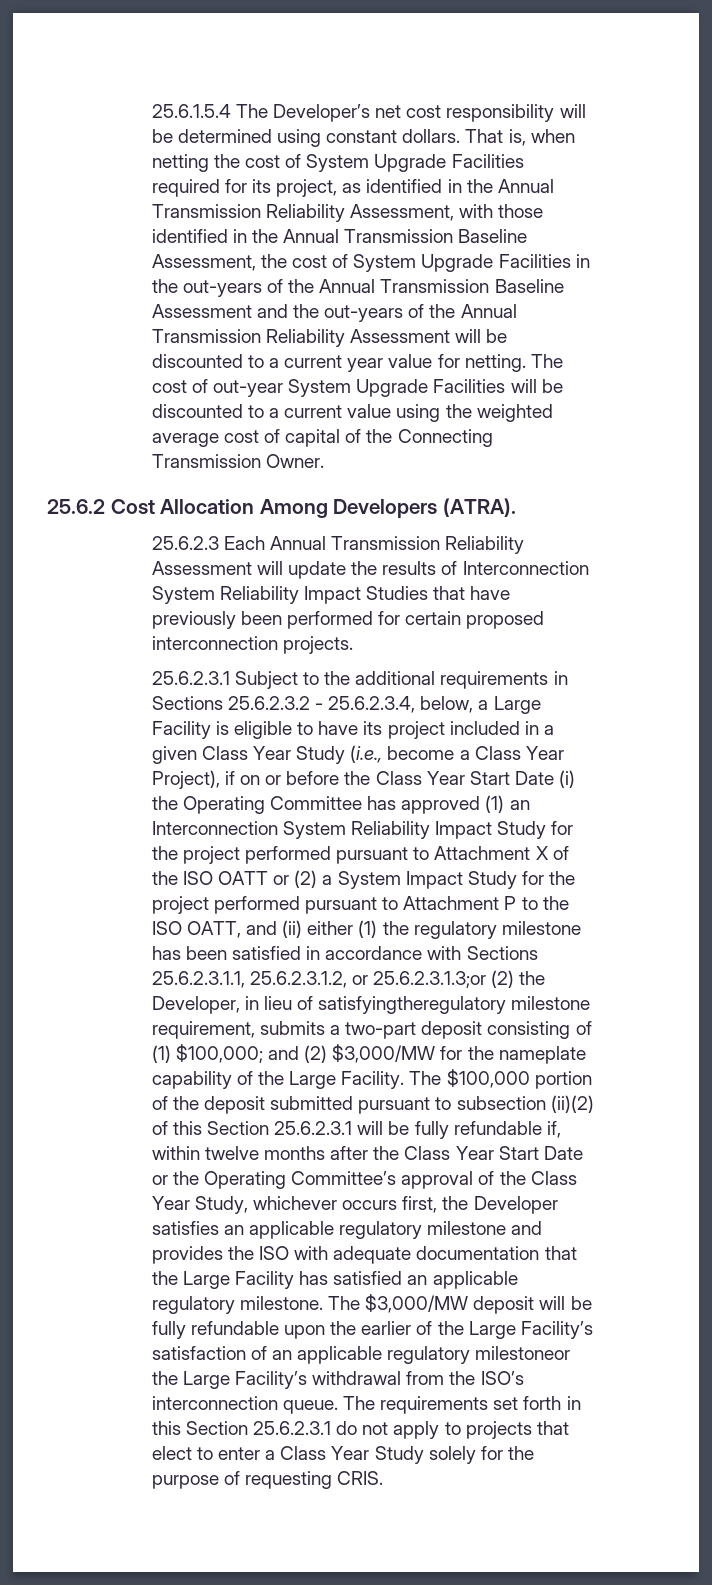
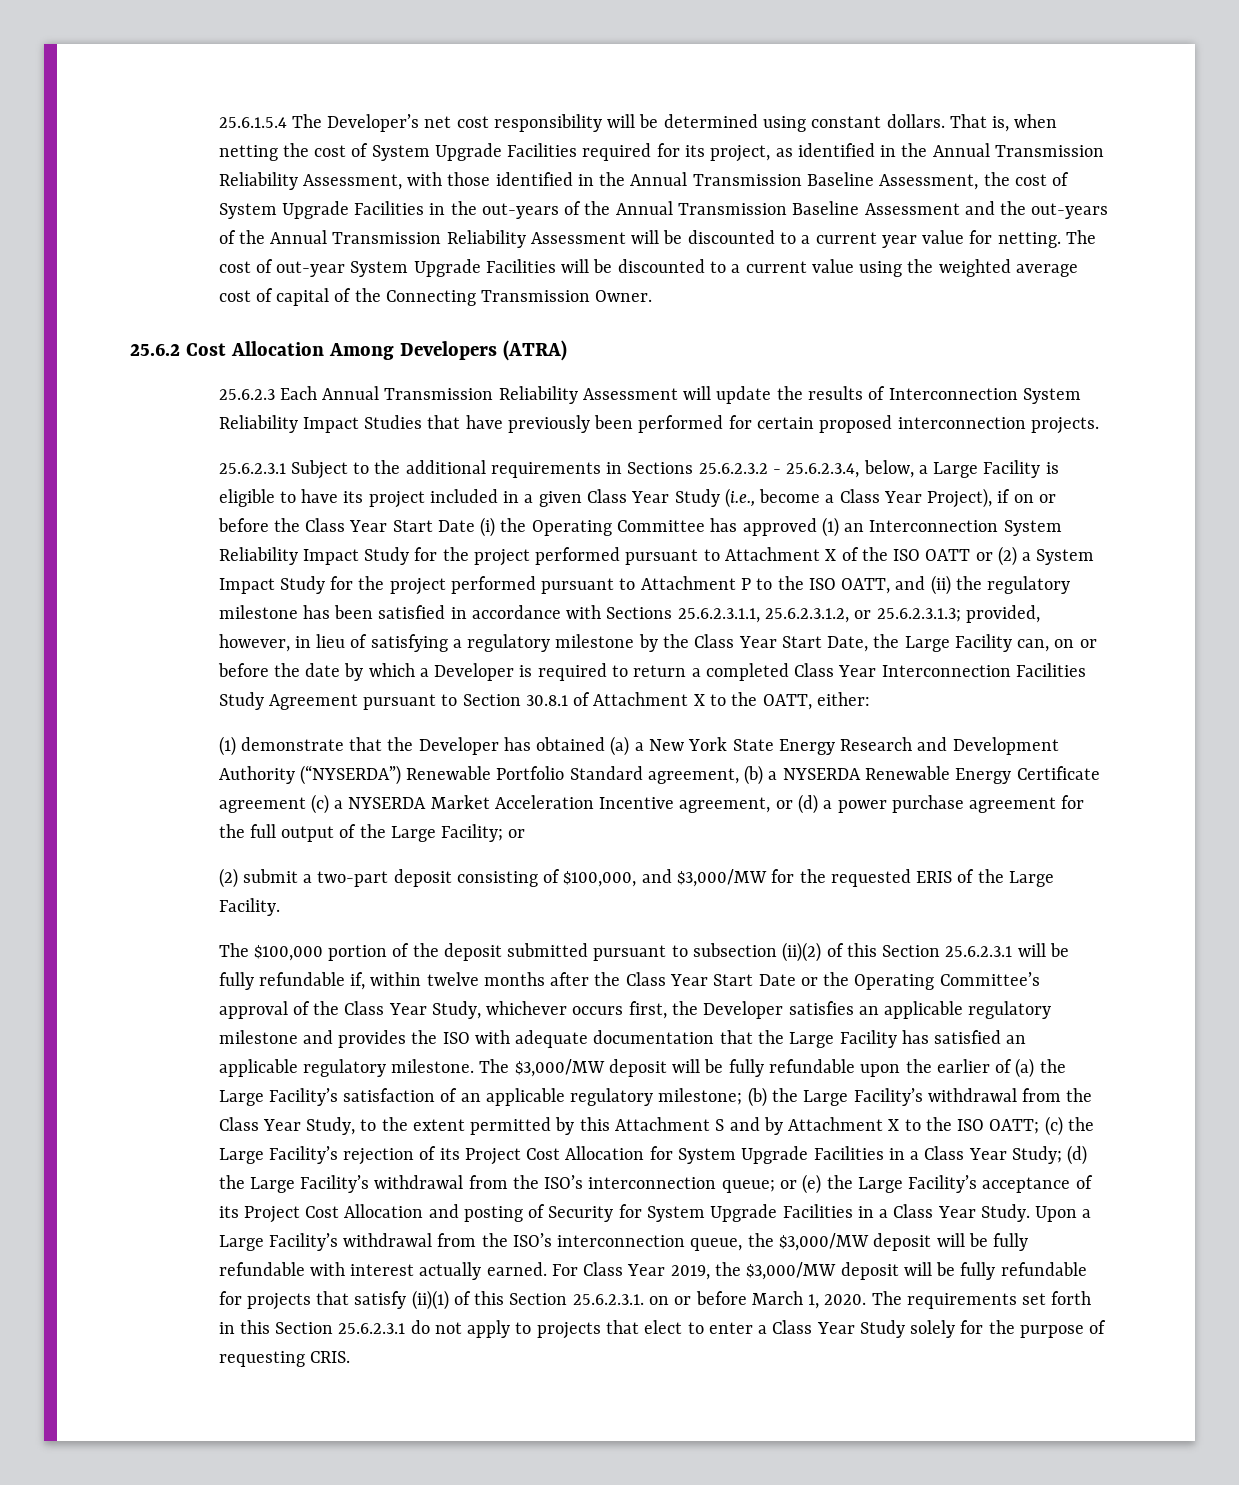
[442,498,516,517] (ATRA). -> [502,340,567,361] (ATRA)
[307,920,378,938] either (1) -> (951, 585) none
[373,970,546,988] [151,996,591,1014] [151,1021,325,1039] 25.6.2.3.1.3;or (2) the Developer, in lieu of satisfyingtheregulatory milestone requirement, submits -> [876,605,1040,623] [218,634,1097,652] [217,663,1086,681] [218,692,870,710] [218,736,1059,756] [218,765,1100,785] [218,794,1085,814] [218,824,526,842] [218,868,298,888] 25.6.2.3.1.3; provided, however, in lieu of satisfying a regulatory milestone by the Class Year Start Date, the Large Facility can, on or before the date by which a Developer is required to return a completed Class Year Interconnection Facilities Study Agreement pursuant to Section 30.8.1 of Attachment X to the OATT, either: // (1) demonstrate that the Developer has obtained (a) a New York State Energy Research and Development Authority (“NYSERDA”) Renewable Portfolio Standard agreement, (b) a NYSERDA Renewable Energy Certificate agreement (c) a NYSERDA Market Acceleration Incentive agreement, or (d) a power purchase agreement for the full output of the Large Facility; or // (2) submit
[151,1044,328,1063] (1) $100,000; and (2) -> [563,869,672,887] $100,000, and
[498,1046,586,1064] [151,1071,232,1089] nameplate capability -> [830,869,953,887] requested ERIS
(405, 1080) none -> (280, 907) //
(433, 1328) none -> [1015,1058,1035,1078] (a)
[475,1346,571,1360] milestoneor -> [658,1087,1093,1107] [218,1116,1094,1136] [218,1145,1088,1165] milestone; (b) the Large Facility’s withdrawal from the Class Year Study, to the extent permitted by this Attachment S and by Attachment X to the ISO OATT; (c) the Large Facility’s rejection of its Project Cost Allocation for System Upgrade Facilities in a Class Year Study; (d)
[282,1400,338,1414] queue. -> [721,1174,1093,1194] [218,1204,1092,1223] [218,1233,1029,1251] [218,1262,1087,1280] [218,1290,867,1310] queue; or (e) the Large Facility’s acceptance of its Project Cost Allocation and posting of Security for System Upgrade Facilities in a Class Year Study. Upon a Large Facility’s withdrawal from the ISO’s interconnection queue, the $3,000/MW deposit will be fully refundable with interest actually earned. For Class Year 2019, the $3,000/MW deposit will be fully refundable for projects that satisfy (ii)(1) of this Section 25.6.2.3.1. on or before March 1, 2020.

